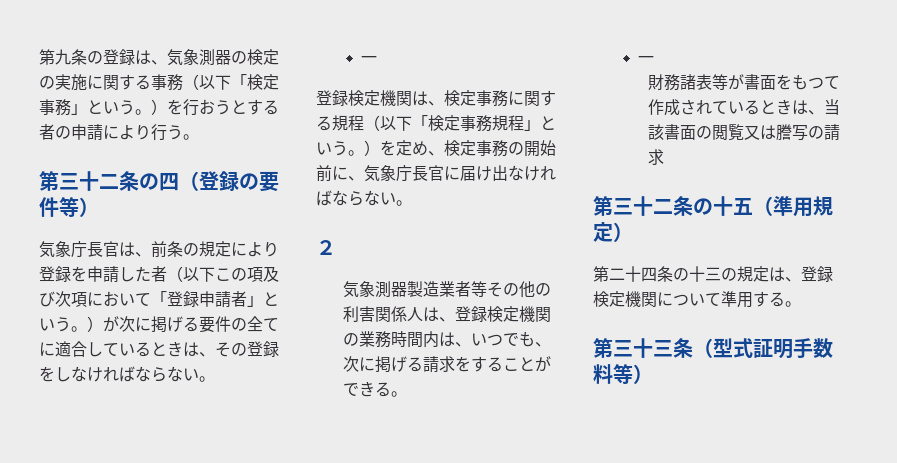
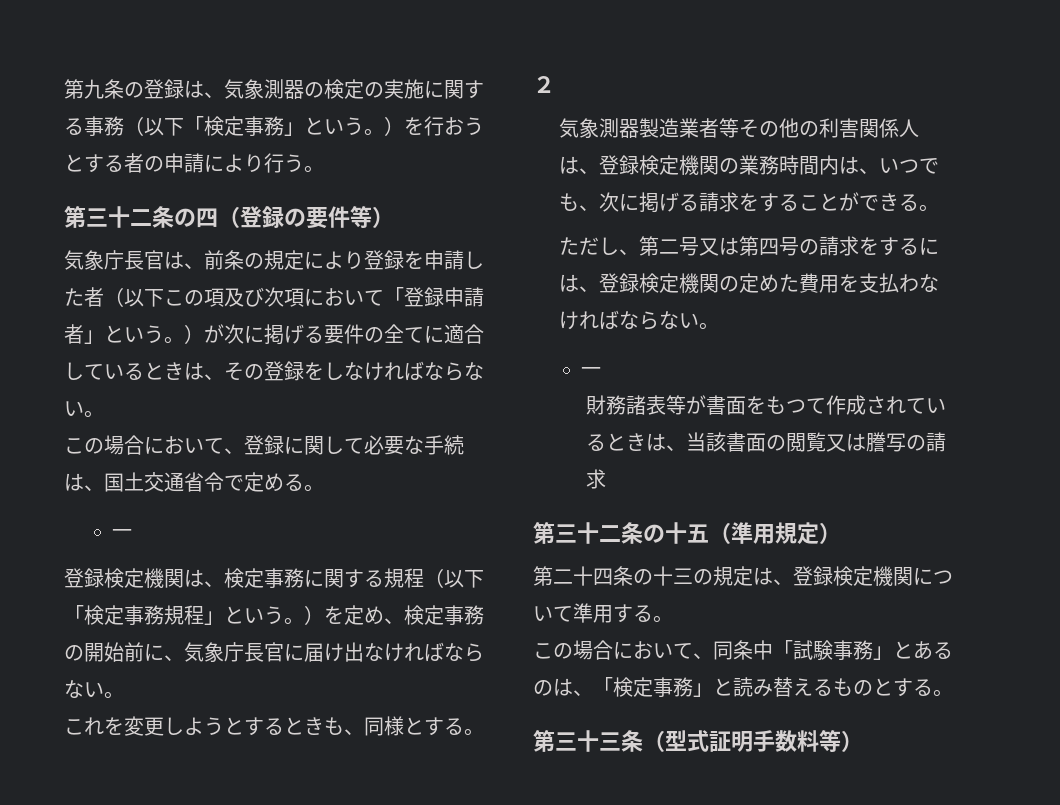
(215, 379) none -> [64,435,464,455] [64,472,324,492] // この場合において、登録に関して必要な手続は、国土交通省令で定める。
(412, 203) none -> [64,716,484,736] // これを変更しようとするときも、同様とする。
(408, 394) none -> [559,236,940,256] [559,273,940,293] [559,310,720,330] // ただし、第二号又は第四号の請求をするには、登録検定機関の定めた費用を支払わなければならない。
(801, 304) none -> [533,640,953,661] [533,677,953,697] // この場合において、同条中「試験事務」とあるのは、「検定事務」と読み替えるものとする。

